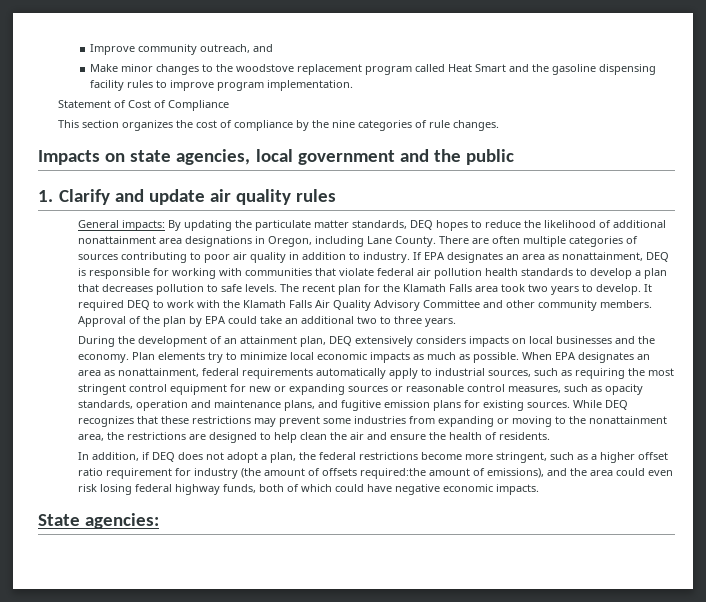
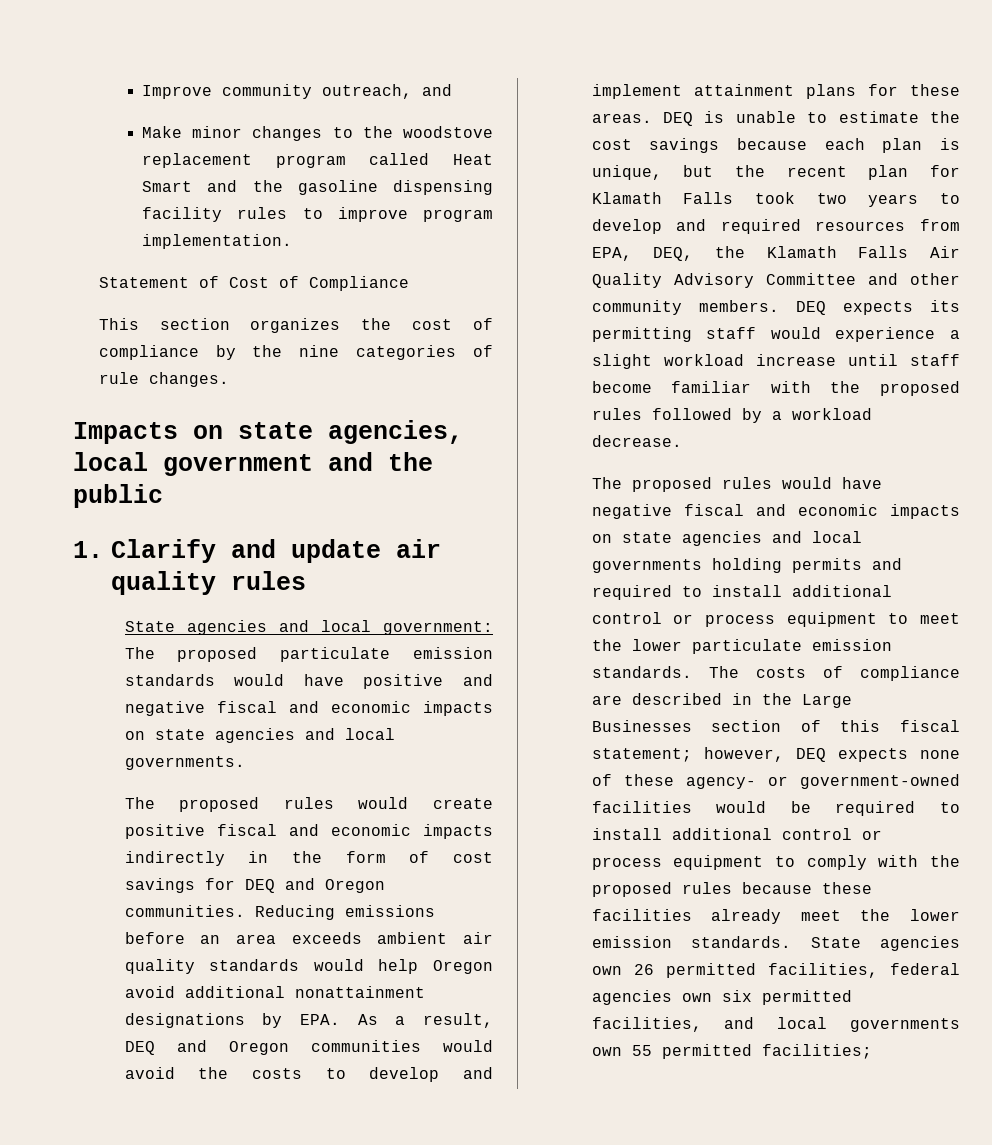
[77,220,666,231] [77,236,638,247] [77,252,669,263] [77,268,667,279] [77,284,299,295] General impacts: By updating the particulate matter standards, DEQ hopes to reduce the likelihood of additional nonattainment area designations in Oregon, including Lane County. There are often multiple categories of sources contributing to poor air quality in addition to industry. If EPA designates an area as nonattainment, DEQ is responsible for working with communities that violate federal air pollution health standards to develop a plan that decreases pollution to safe levels. The -> [124,620,493,635] [124,647,493,662] [124,674,493,689] [124,701,493,716] [124,728,395,743] [124,756,245,770] [124,797,493,812] [124,824,493,839] [124,851,494,866] [124,878,385,893] [124,905,435,920] [124,932,494,944] [124,959,493,974] [124,986,425,998] [124,1013,494,1028] [124,1040,493,1055] [124,1067,494,1082] [591,84,960,99] [591,111,960,126] [591,138,960,153] [591,165,765,180] State agencies and local government: The proposed particulate emission standards would have positive and negative fiscal and economic impacts on state agencies and local governments. // The proposed rules would create positive fiscal and economic impacts indirectly in the form of cost savings for DEQ and Oregon communities. Reducing emissions before an area exceeds ambient air quality standards would help Oregon avoid additional nonattainment designations by EPA. As a result, DEQ and Oregon communities would avoid the costs to develop and implement attainment plans for these areas. DEQ is unable to estimate the cost savings because each plan is unique, but the
[382,284,498,292] the Klamath Falls area -> [591,192,734,204] Klamath Falls
[595,284,652,295] [77,300,220,311] develop. It required DEQ to work with -> [591,219,960,234] [591,247,694,261] develop and required resources from EPA, DEQ,
[77,316,456,327] [77,336,655,347] [77,352,650,363] [77,368,674,379] [77,384,643,395] [77,400,628,411] [77,416,667,427] [77,432,550,443] [77,452,668,463] [77,468,673,479] [77,484,539,495] [38,513,160,529] Approval of the plan by EPA could take an additional two to three years. // During the development of an attainment plan, DEQ extensively considers impacts on local businesses and the economy. Plan elements try to minimize local economic impacts as much as possible. When EPA designates an area as nonattainment, federal requirements automatically apply to industrial sources, such as requiring the most stringent control equipment for new or expanding sources or reasonable control measures, such as opacity standards, operation and maintenance plans, and fugitive emission plans for existing sources. While DEQ recognizes that these restrictions may prevent some industries from expanding or moving to the nonattainment area, the restrictions are designed to help clean the air and ensure the health of residents. // In addition, if DEQ does not adopt a plan, the federal restrictions become more stringent, such as a higher offset ratio requirement for industry (the amount of offsets required:the amount of emissions), and the area could even risk losing federal highway funds, both of which could have negative economic impacts. // State agencies: -> [795,300,960,315] [591,327,960,342] [591,354,960,369] [591,381,960,396] [591,408,872,423] [591,435,682,447] [591,477,882,492] [591,504,960,519] [591,531,862,546] [591,558,902,573] [591,585,892,600] [591,612,960,627] [591,639,892,654] [591,666,960,681] [591,693,852,708] [591,720,960,732] [591,747,960,762] [591,774,960,789] [591,801,960,816] [591,828,882,840] [591,855,960,870] [591,882,872,897] [591,909,960,924] [591,936,960,951] [591,963,960,978] [591,990,852,1005] [591,1017,960,1032] [591,1044,872,1059] DEQ expects its permitting staff would experience a slight workload increase until staff become familiar with the proposed rules followed by a workload decrease. // The proposed rules would have negative fiscal and economic impacts on state agencies and local governments holding permits and required to install additional control or process equipment to meet the lower particulate emission standards. The costs of compliance are described in the Large Businesses section of this fiscal statement; however, DEQ expects none of these agency- or government-owned facilities would be required to install additional control or process equipment to comply with the proposed rules because these facilities already meet the lower emission standards. State agencies own 26 permitted facilities, federal agencies own six permitted facilities, and local governments own 55 permitted facilities;

